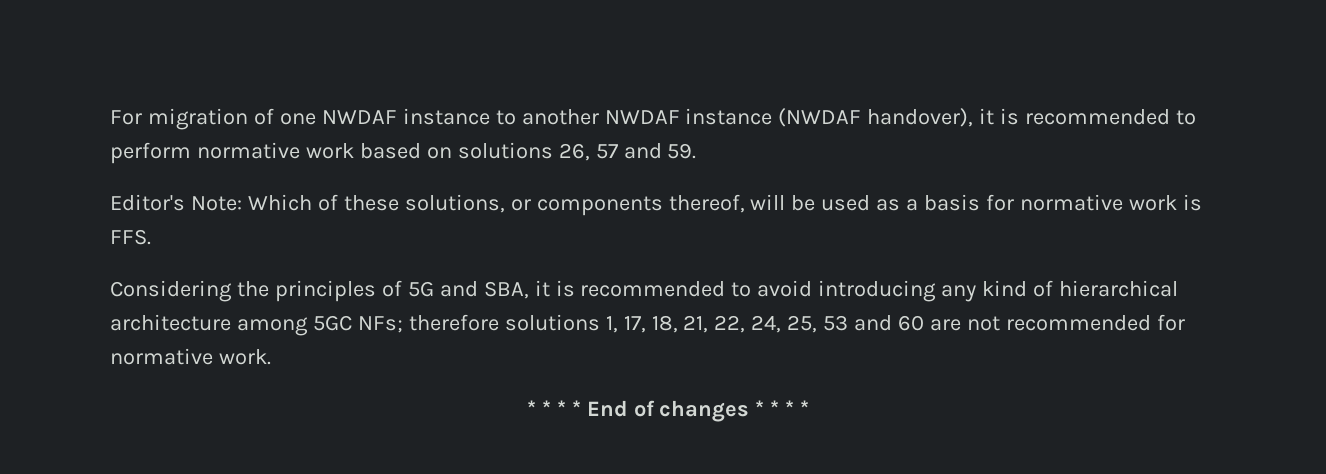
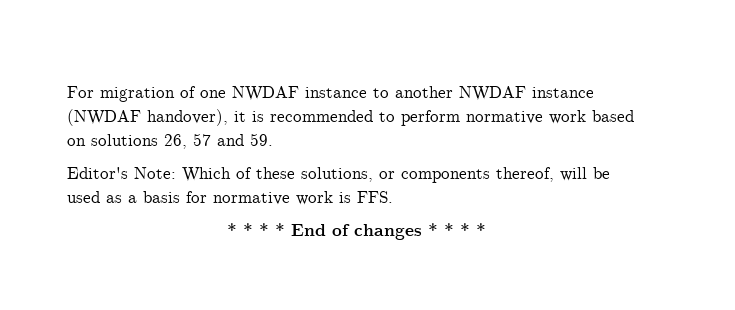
[110,280,1179,302] [110,314,1185,336] [110,348,271,365] // Considering the principles of 5G and SBA, it is recommended to avoid introducing any kind of hierarchical architecture among 5GC NFs; therefore solutions 1, 17, 18, 21, 22, 24, 25, 53 and 60 are not recommended for normative work. -> (393, 197) none

